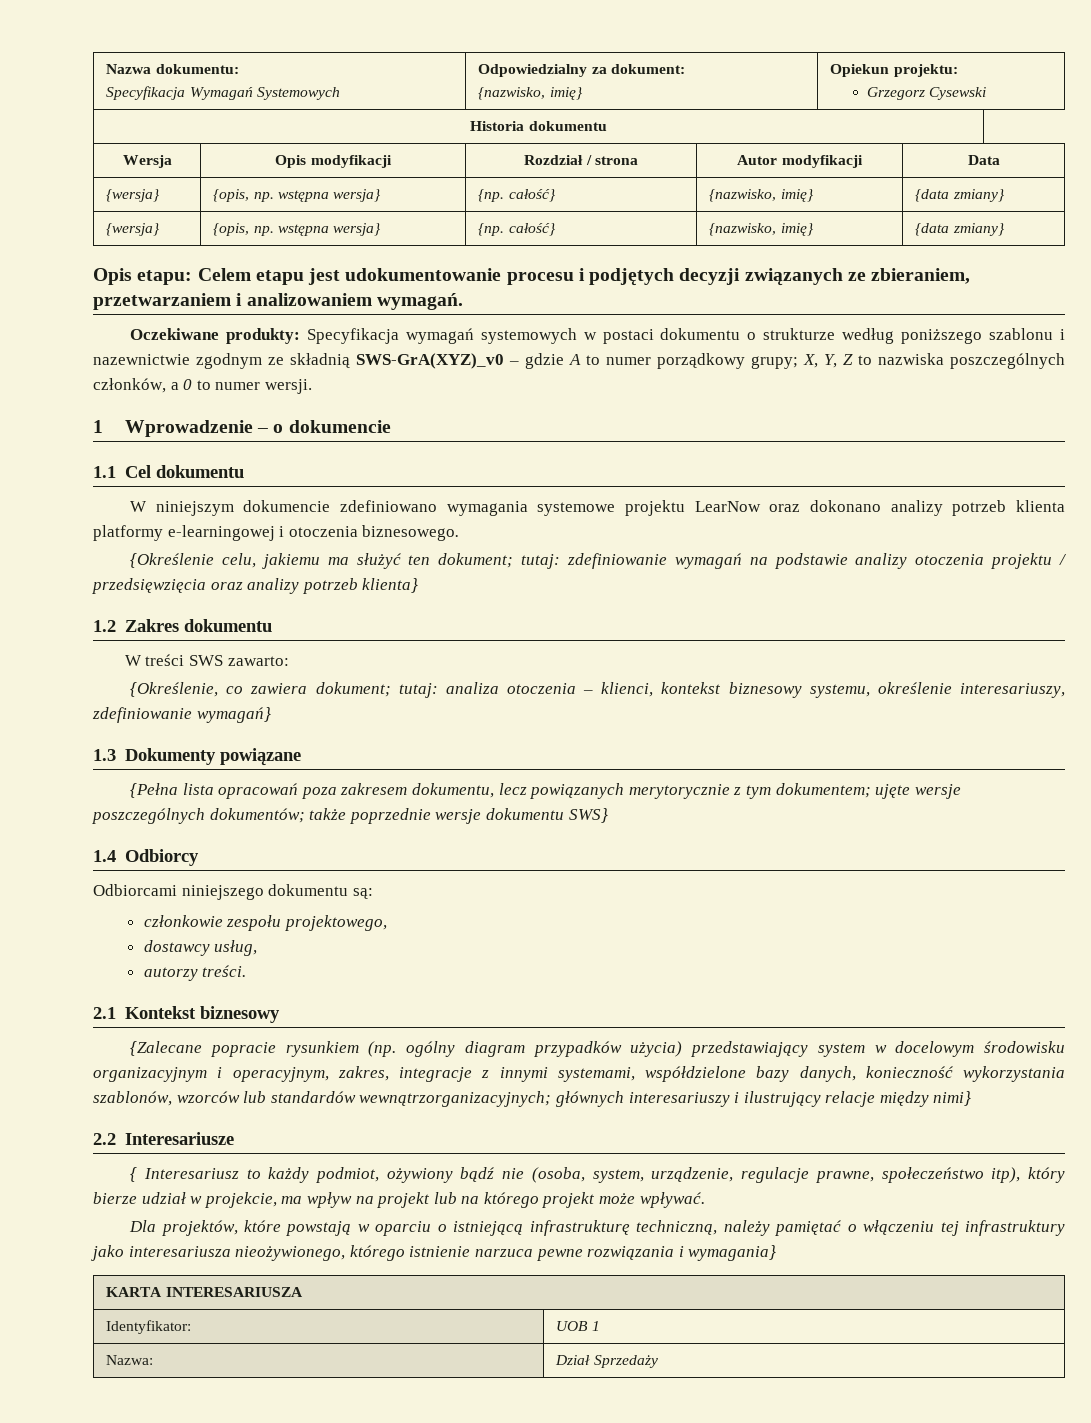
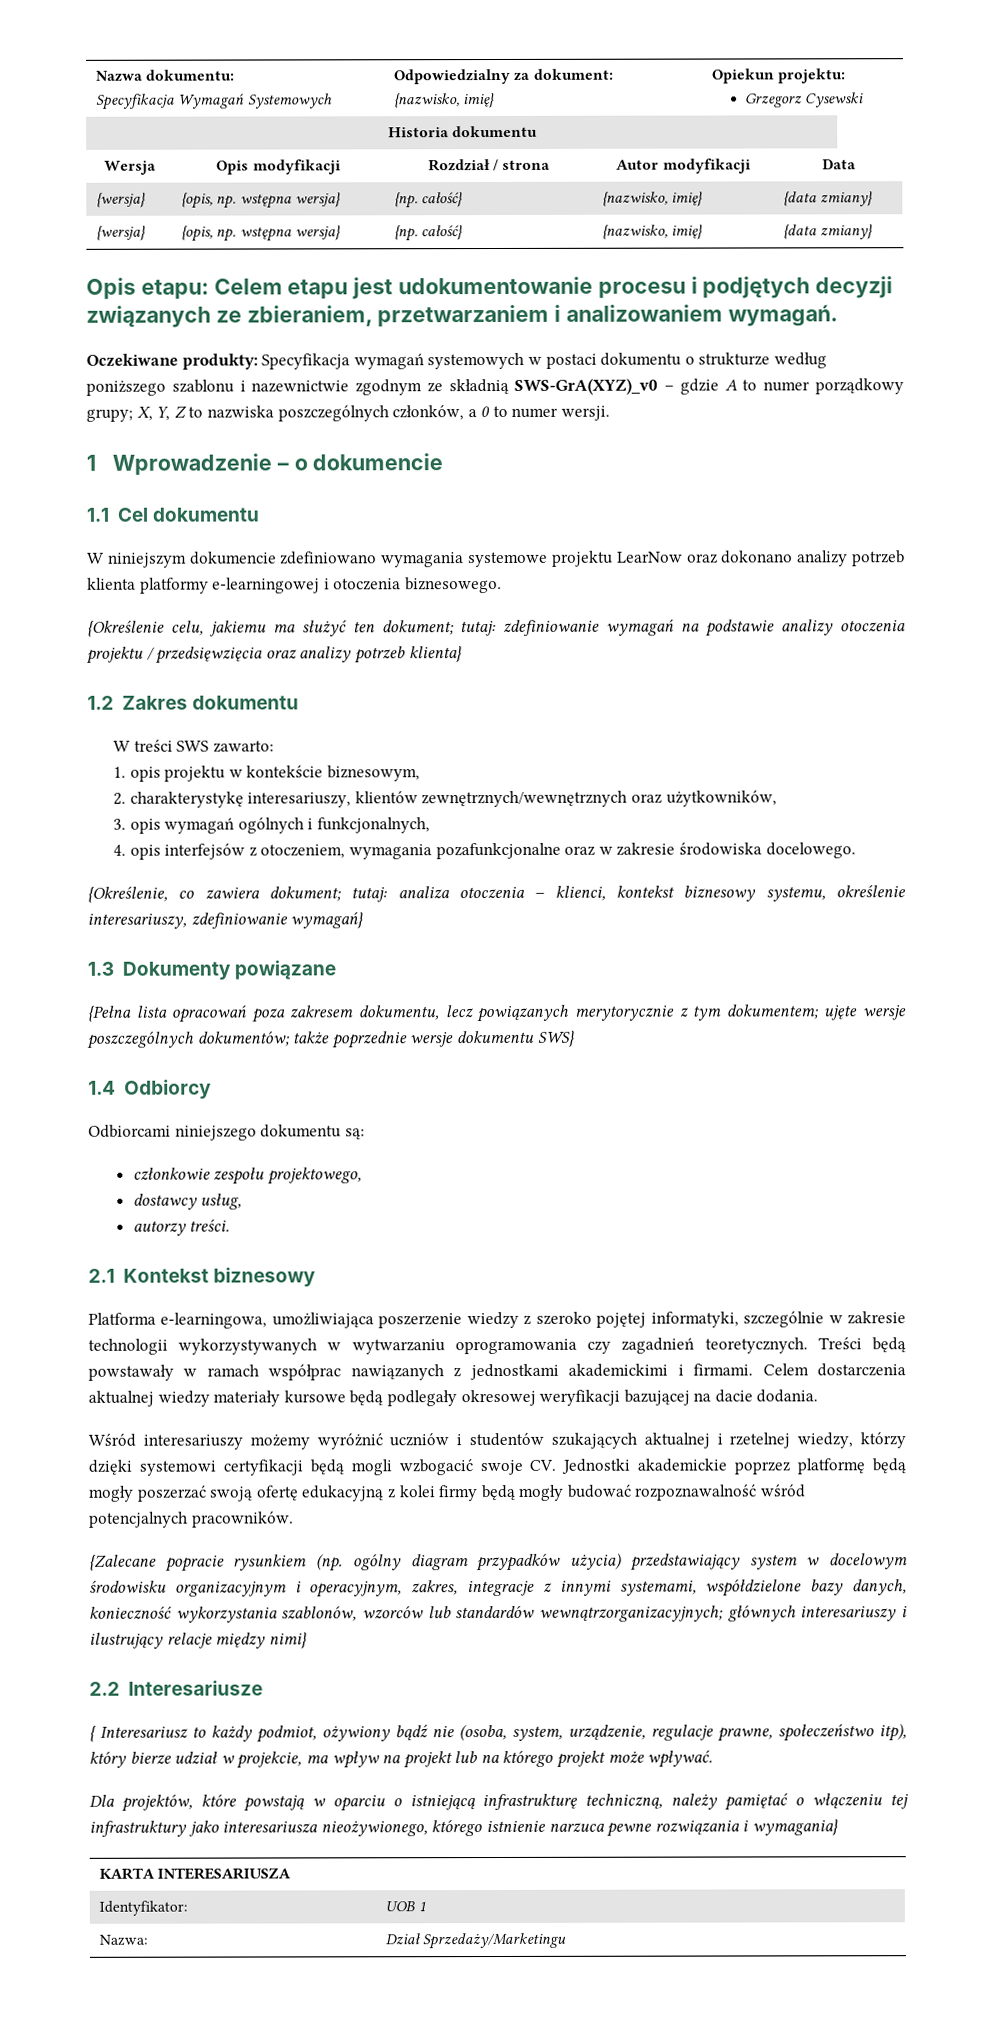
(289, 661) none -> [113,765,420,782] [113,790,777,808] [113,817,430,834] [113,842,856,860] // 1. opis projektu w kontekście biznesowym, // 2. charakterystykę interesariuszy, klientów zewnętrznych/wewnętrznych oraz użytkowników, // 3. opis wymagań ogólnych i funkcjonalnych, // 4. opis interfejsów z otoczeniem, wymagania pozafunkcjonalne oraz w zakresie środowiska docelowego.
(280, 1014) none -> [88,1311,906,1329] [88,1337,906,1355] [88,1363,907,1381] [88,1389,819,1407] [88,1432,907,1450] [88,1458,906,1476] [88,1484,807,1502] [89,1511,294,1528] // Platforma e-learningowa, umożliwiająca poszerzenie wiedzy z szeroko pojętej informatyki, szczególnie w zakresie technologii wykorzystywanych w wytwarzaniu oprogramowania czy zagadnień teoretycznych. Treści będą powstawały w ramach współprac nawiązanych z jednostkami akademickimi i firmami. Celem dostarczenia aktualnej wiedzy materiały kursowe będą podlegały okresowej weryfikacji bazującej na dacie dodania. // Wśród interesariuszy możemy wyróżnić uczniów i studentów szukających aktualnej i rzetelnej wiedzy, którzy dzięki systemowi certyfikacji będą mogli wzbogacić swoje CV. Jednostki akademickie poprzez platformę będą mogły poszerzać swoją ofertę edukacyjną z kolei firmy będą mogły budować rozpoznawalność wśród potencjalnych pracowników.
[593,1355,658,1368] Sprzedaży -> [422,1932,567,1950] Sprzedaży/Marketingu

